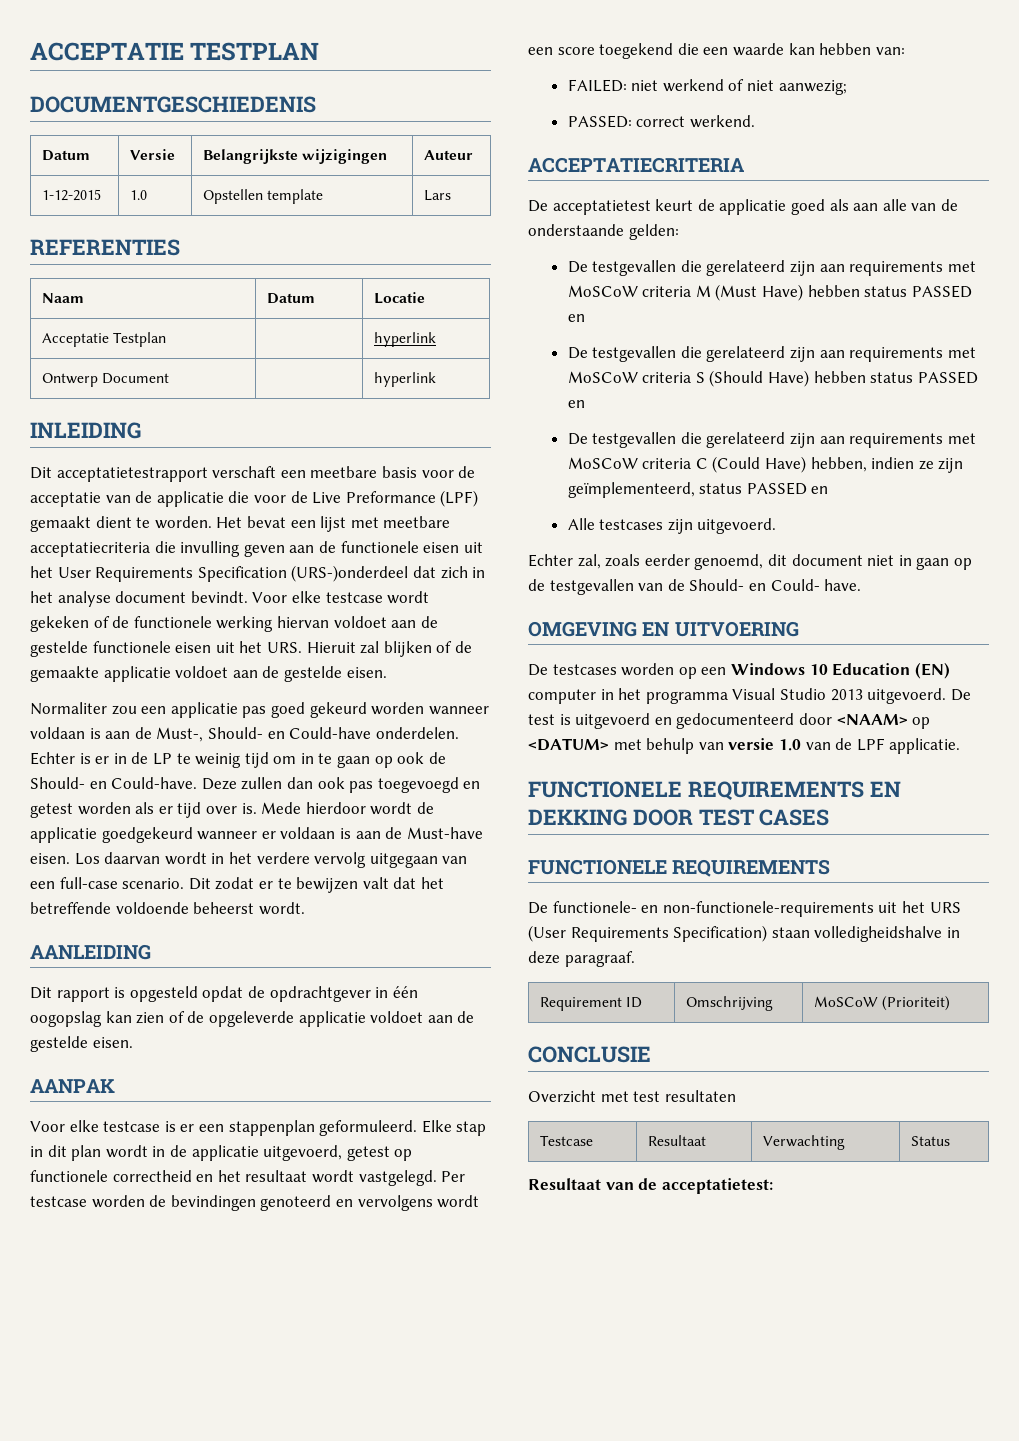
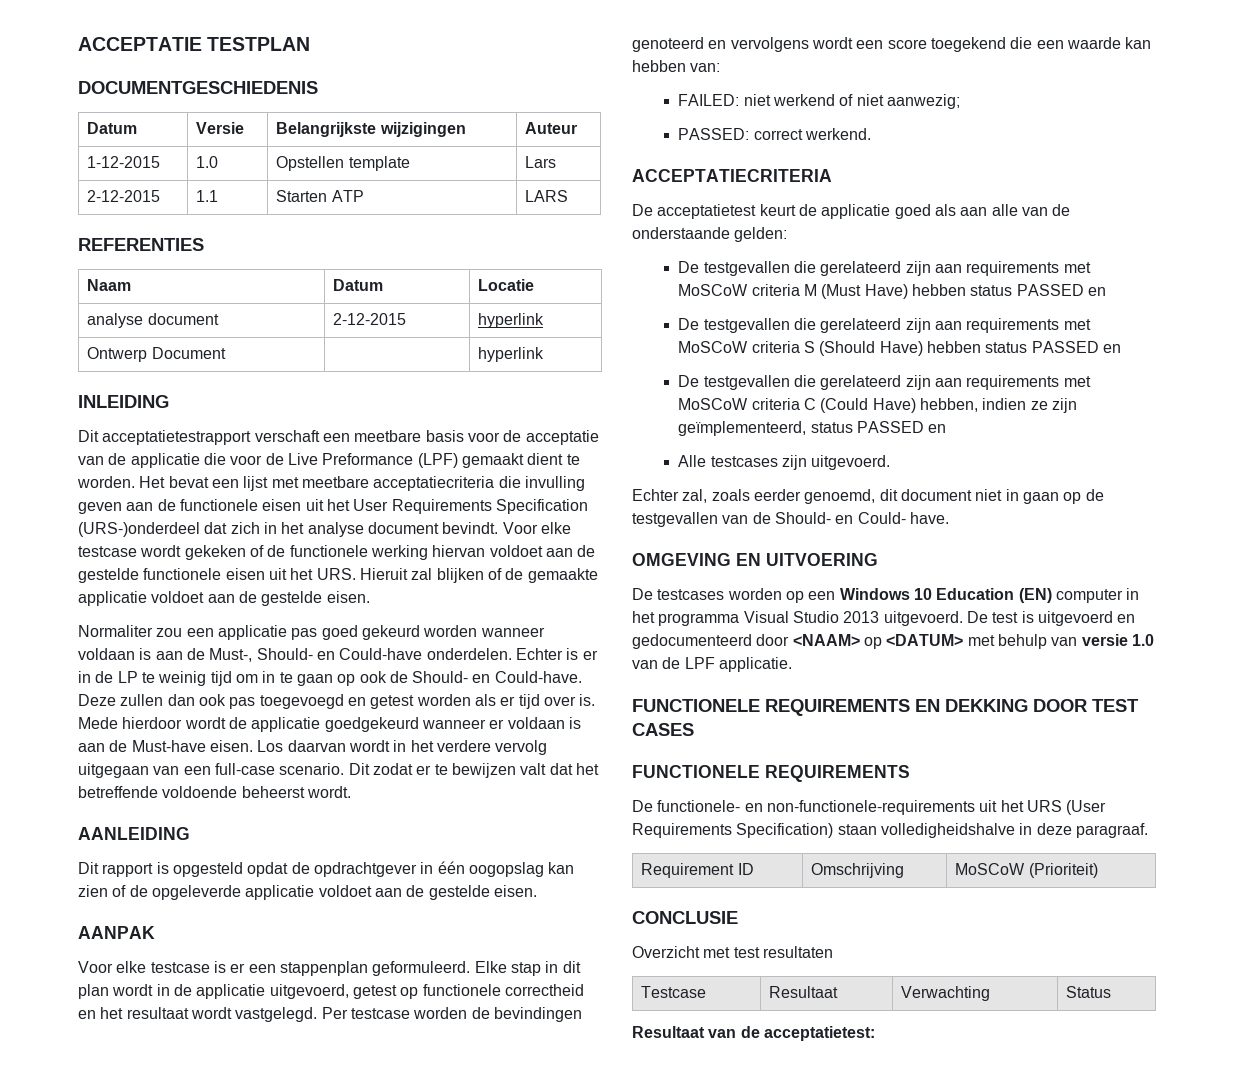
(451, 195) none -> [87,190,161,202] [196,190,219,202] [276,190,364,202] [525,190,569,202] // 2-12-2015 | 1.1 | Starten ATP | LARS
[41,332,167,347] Acceptatie Testplan | -> [87,313,219,328] [333,313,407,325] analyse document | 2-12-2015

